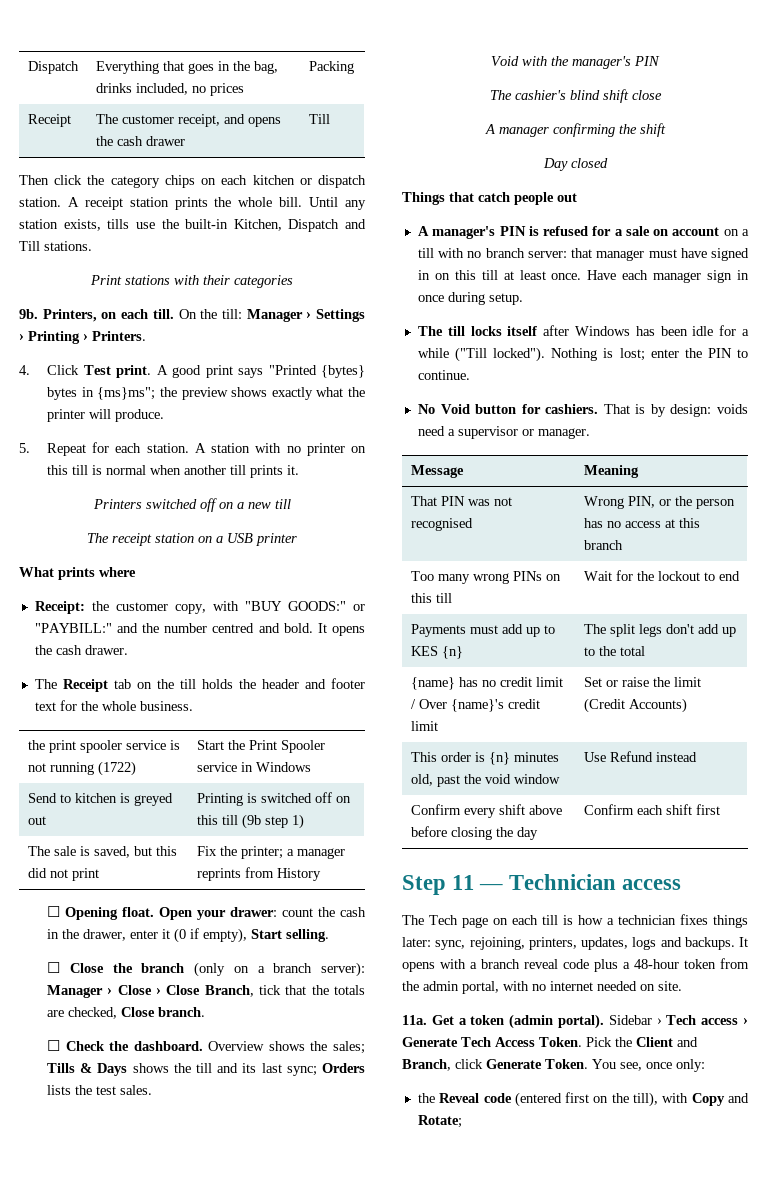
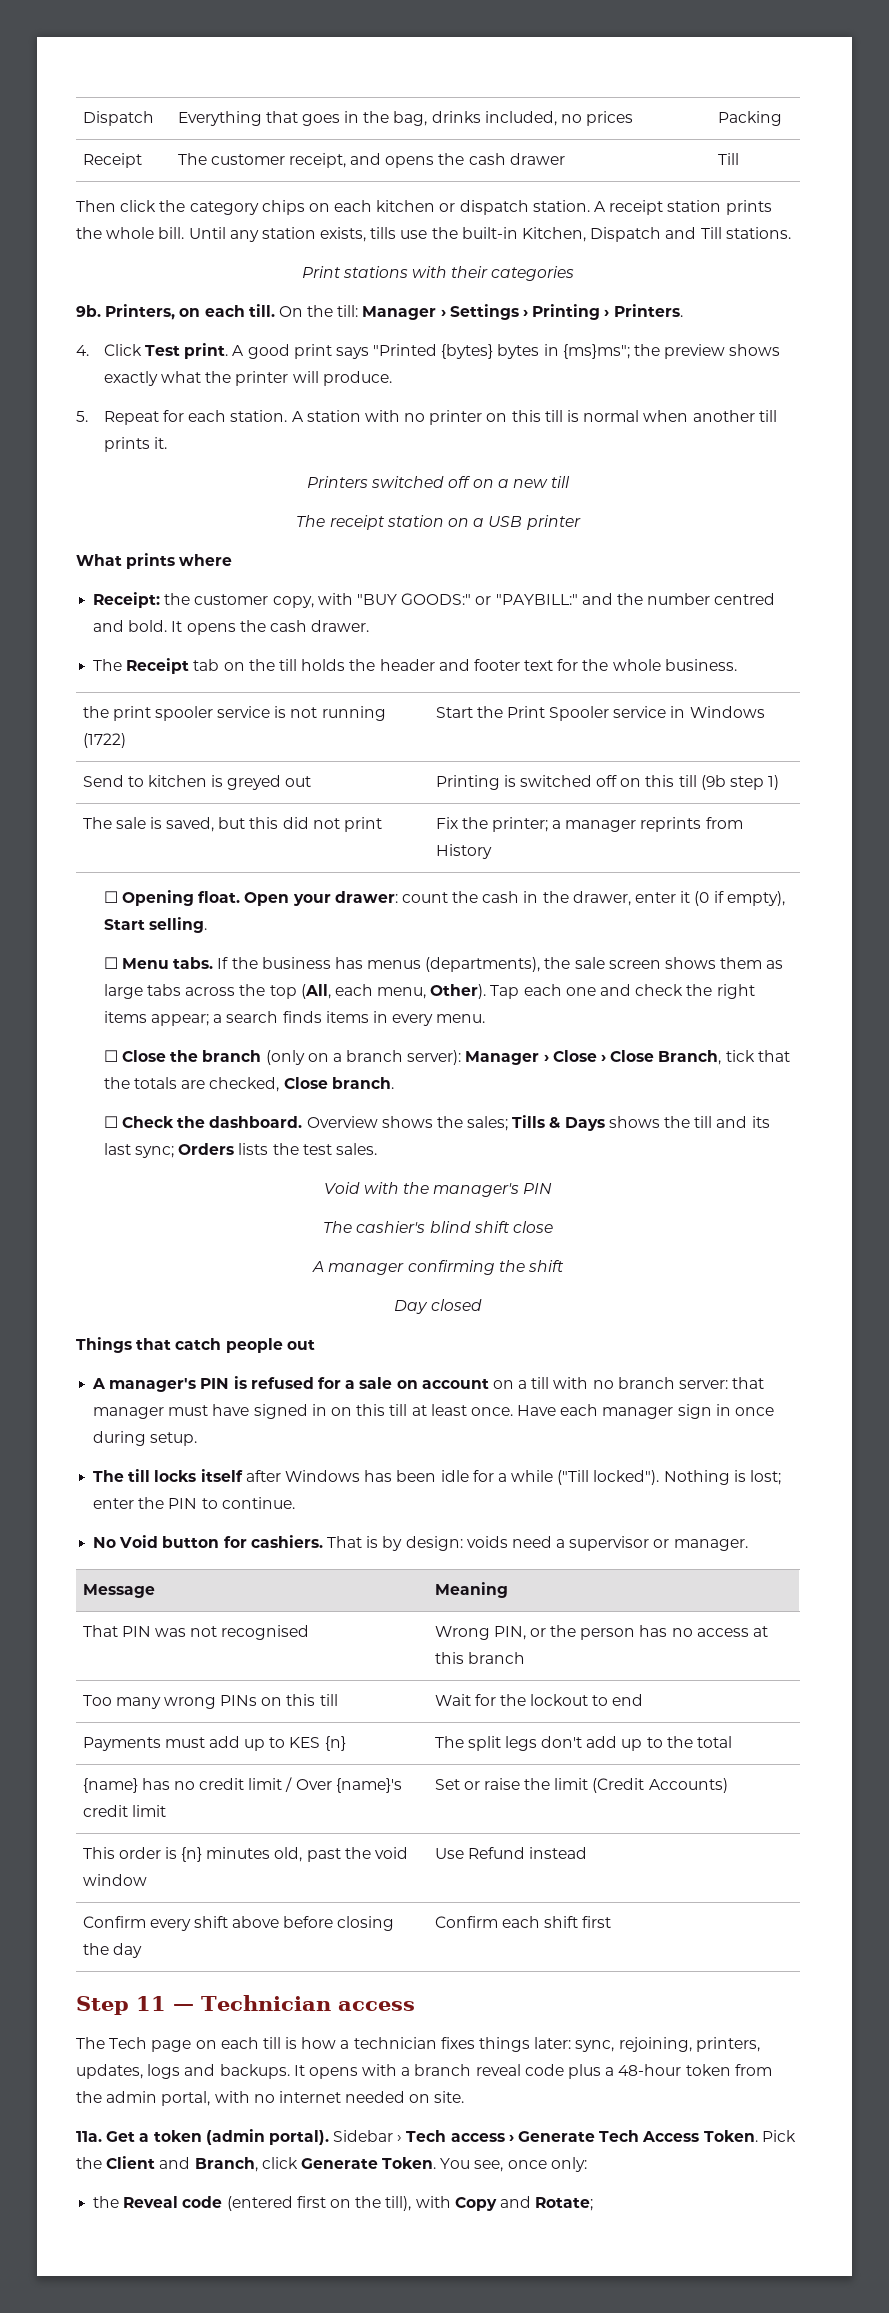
(330, 935) none -> [103,957,784,972] [103,984,755,999] [103,1011,486,1026] // ☐ Menu tabs. If the business has menus (departments), the sale screen shows them as large tabs across the top (All, each menu, Other). Tap each one and check the right items appear; a search finds items in every menu.

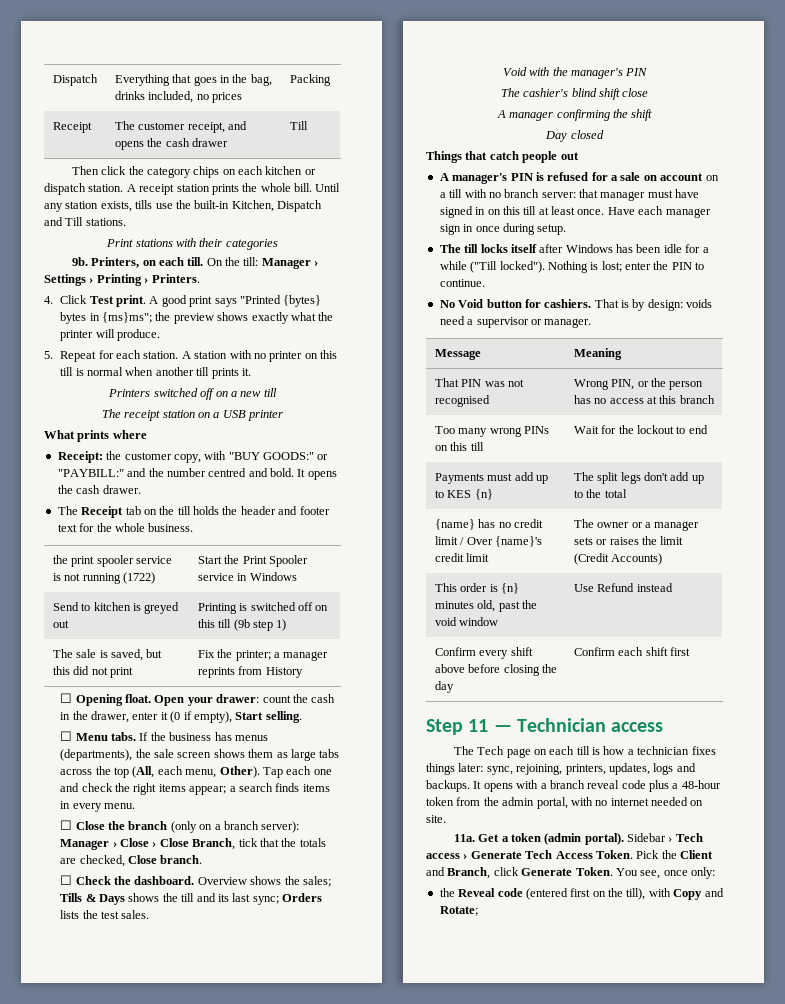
[434,1778,520,1790] Set or raise -> [573,519,700,531] [573,537,639,545] The owner or a manager sets or raises

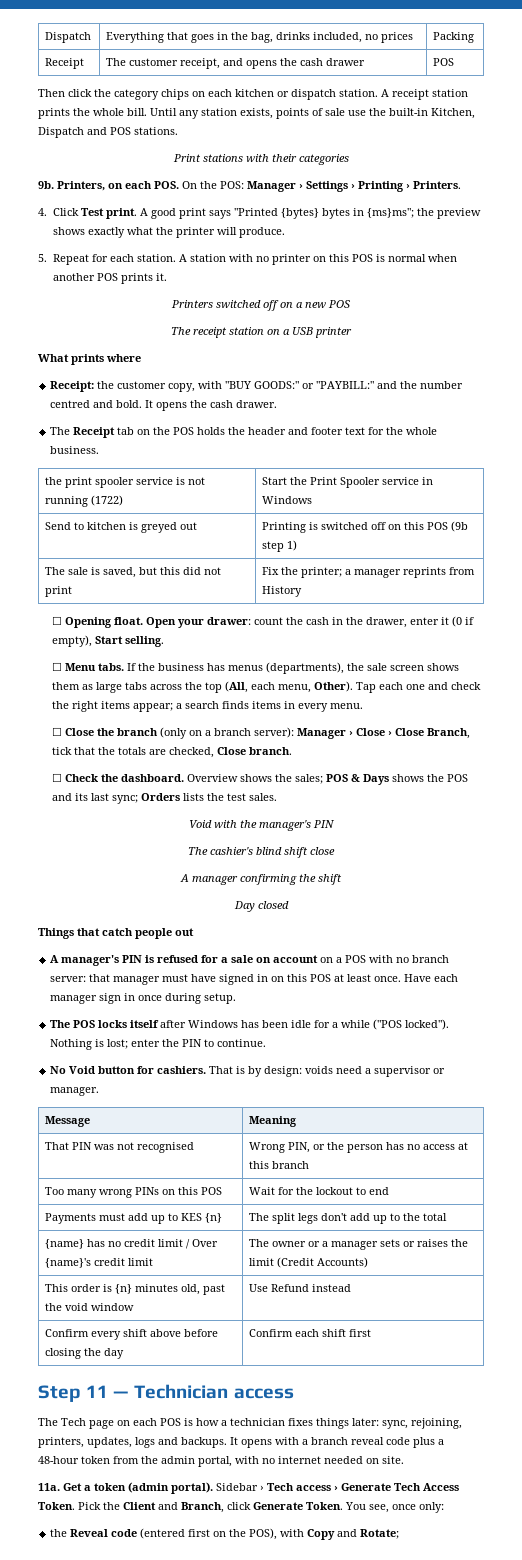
[289,121,308,130] Till -> [433,58,455,66] POS
[135,200,153,209] tills -> [276,108,345,119] points of sale
[65,217,84,226] Till -> [110,127,131,135] POS
[187,257,204,266] till. -> [154,181,179,189] POS.
[243,257,259,266] till: -> [220,181,244,189] POS:
[60,367,74,376] till -> [351,254,373,262] POS
[196,367,210,376] till -> [96,273,118,281] POS
[263,388,277,397] till -> [328,300,351,308] POS
[177,506,191,515] till -> [173,427,195,435] POS
[218,619,232,628] till -> [427,522,449,530] POS
[60,893,83,902] Tills -> [325,774,348,782] POS
[181,893,195,902] till -> [446,774,468,782] POS
[449,189,463,198] till -> [345,955,367,963] POS
[523,206,537,215] till -> [310,974,332,982] POS
[464,244,479,253] till -> [73,1020,96,1028] POS
[470,261,498,273] ("Till -> [373,1019,403,1030] ("POS
[470,442,484,451] till -> [201,1187,223,1195] POS
[576,746,590,755] till -> [160,1418,181,1426] POS
[626,888,646,900] till), -> [249,1528,278,1540] POS),

